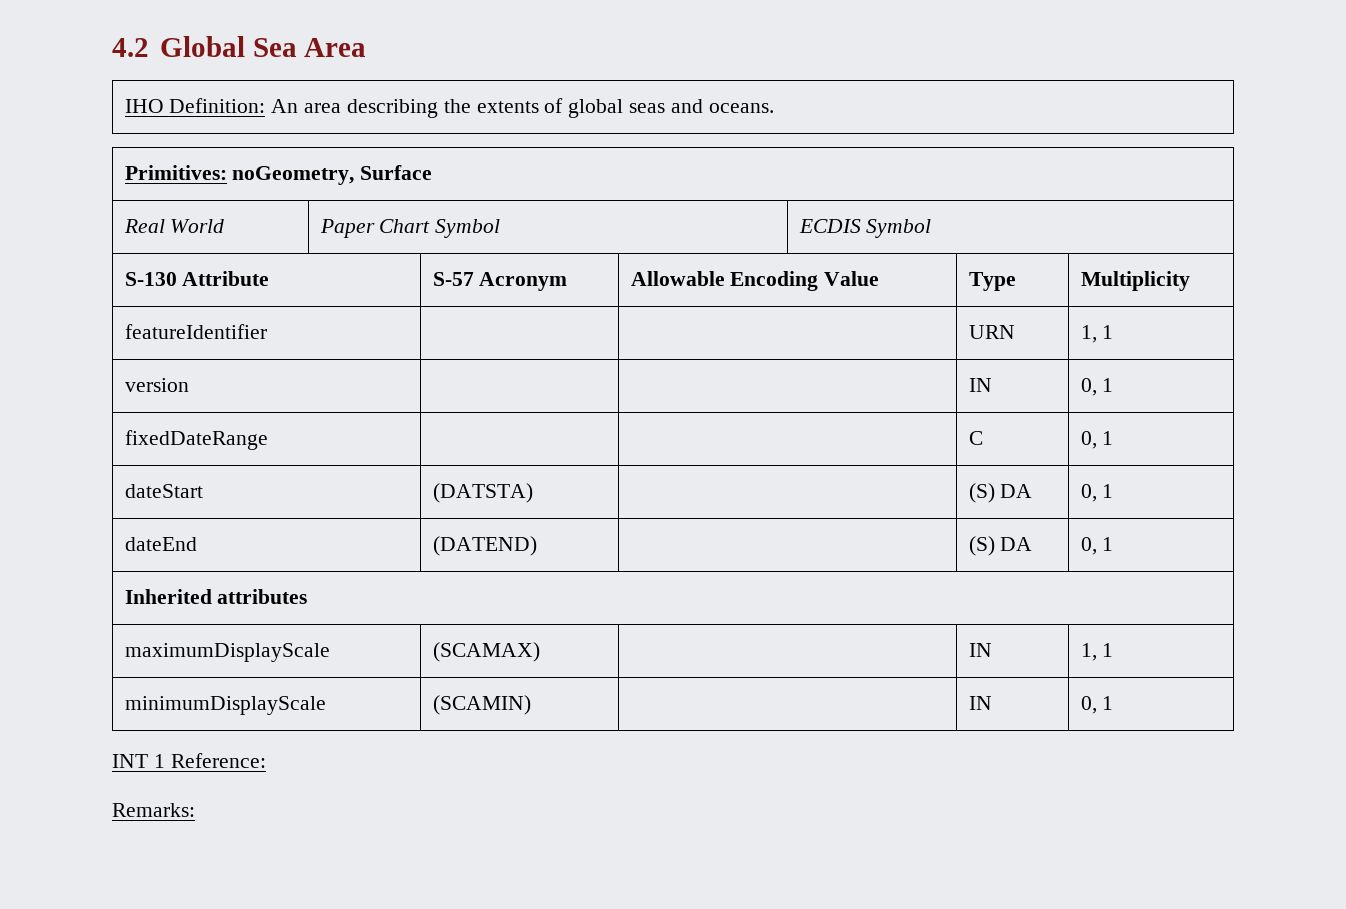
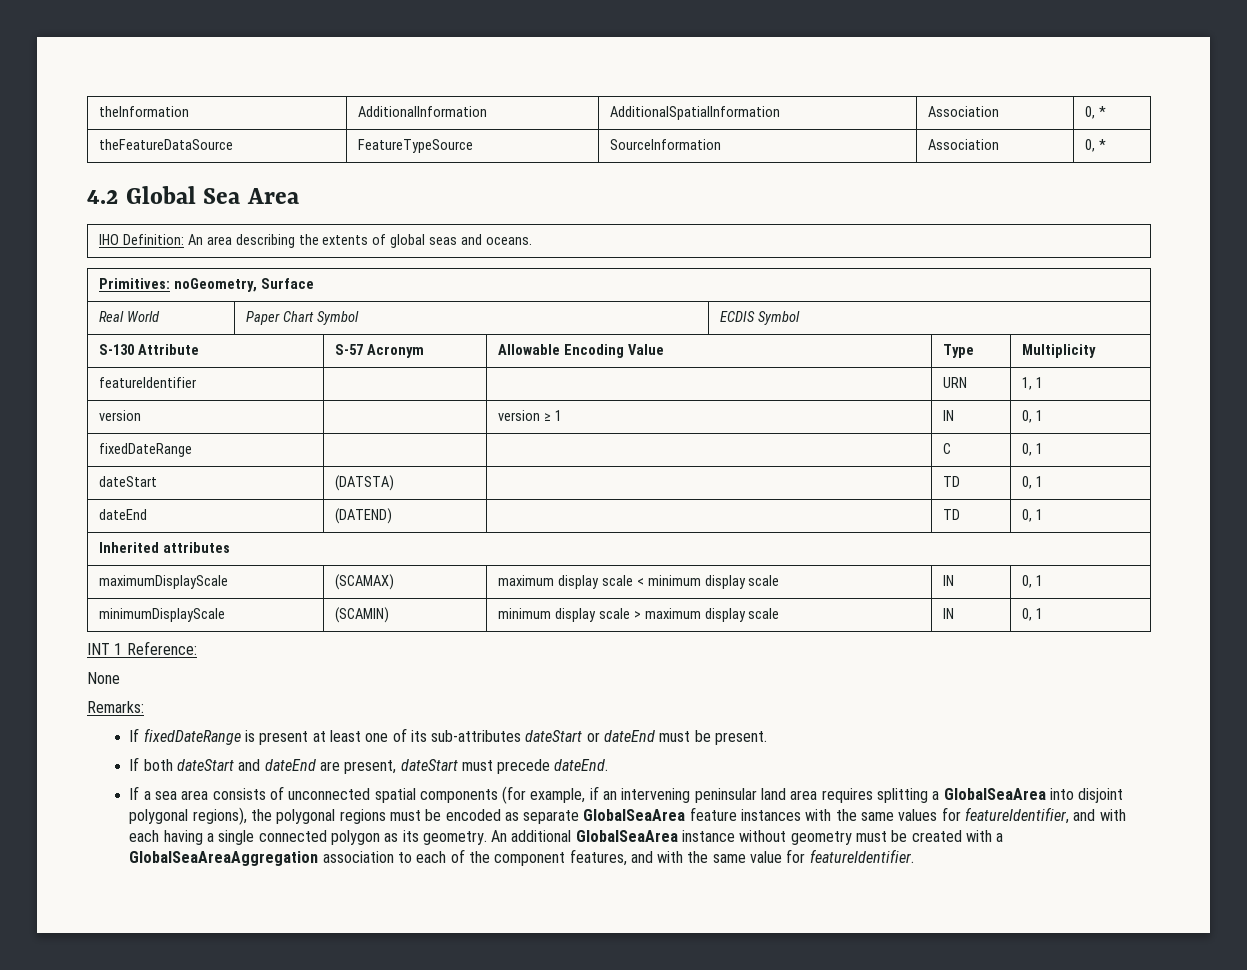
(112, 47) none -> [98,106,189,117] [357,106,487,117] [609,106,780,120] [927,106,999,117] [1084,106,1106,119] [98,139,233,150] [357,139,473,153] [609,139,721,150] [927,139,999,150] [1084,139,1106,152] theInformation | AdditionalInformation | AdditionalSpatialInformation | Association | 0, * // theFeatureDataSource | FeatureTypeSource | SourceInformation | Association | 0, * //
(189, 385) none -> [497,410,562,421] version ≥ 1
[968,483,1033,503] (S) DA -> [942,476,960,487] TD
[968,536,1033,556] (S) DA -> [942,509,960,520] TD
[968,643,992,657] [1080,643,1097,661] | IN | 1, -> [497,575,780,589] [942,575,954,586] [1021,575,1032,588] maximum display scale < minimum display scale | IN | 0,
(531, 705) none -> [497,608,780,622] minimum display scale > maximum display scale
(266, 760) none -> [87,672,120,684] // None
(195, 810) none -> [129,728,768,745] [129,757,609,774] [129,786,1124,804] [129,807,1126,825] [129,830,1004,845] [129,849,914,866] // If fixedDateRange is present at least one of its sub-attributes dateStart or dateEnd must be present. // If both dateStart and dateEnd are present, dateStart must precede dateEnd. // If a sea area consists of unconnected spatial components (for example, if an intervening peninsular land area requires splitting a GlobalSeaArea into disjoint polygonal regions), the polygonal regions must be encoded as separate GlobalSeaArea feature instances with the same values for featureIdentifier, and with each having a single connected polygon as its geometry. An additional GlobalSeaArea instance without geometry must be created with a GlobalSeaAreaAggregation association to each of the component features, and with the same value for featureIdentifier.

